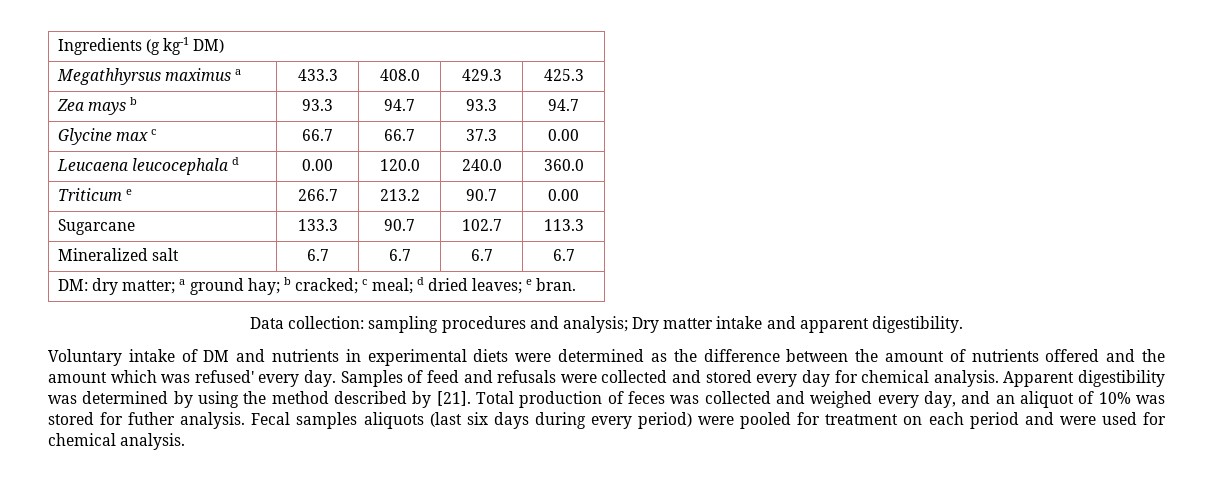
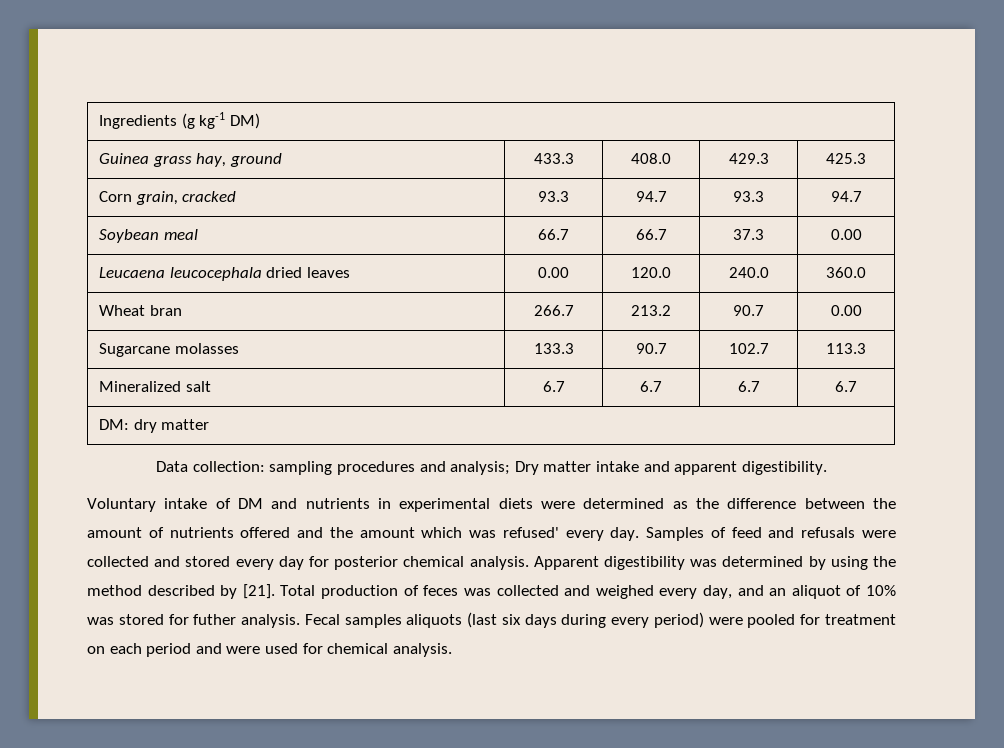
[56,68,242,85] Megathhyrsus maximus a -> [99,153,283,167] Guinea grass hay, ground
[56,97,138,115] Zea mays b -> [99,191,237,205] Corn grain, cracked
[57,128,157,145] Glycine max c -> [99,229,198,243] Soybean meal
[232,157,240,165] d -> [266,267,351,278] dried leaves
[57,188,133,201] Triticum e -> [99,305,182,316] Wheat bran
(135, 227) none -> [174,343,239,354] molasses
[122,277,577,295] matter; a ground hay; b cracked; c meal; d dried leaves; e bran. -> [161,419,210,430] matter
(858, 376) none -> [334,556,399,570] posterior

